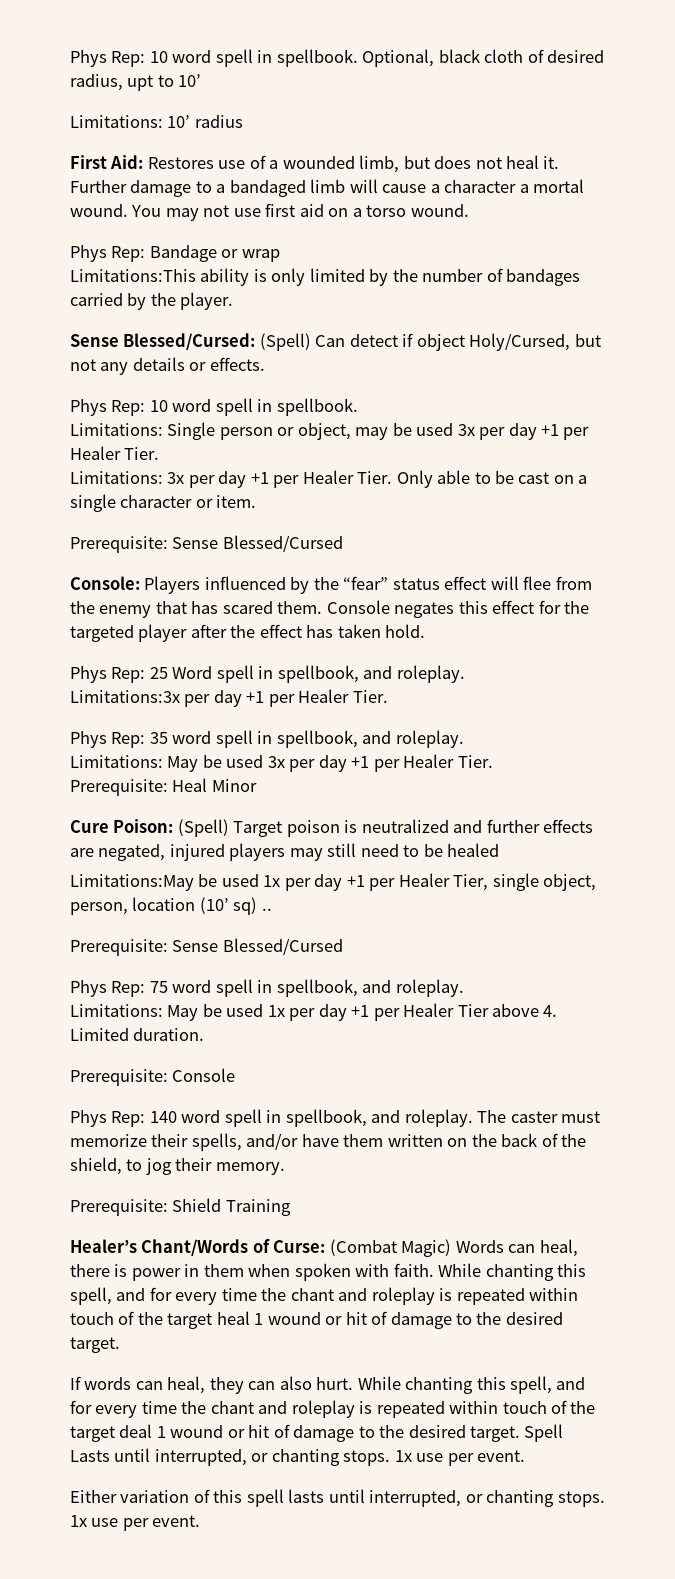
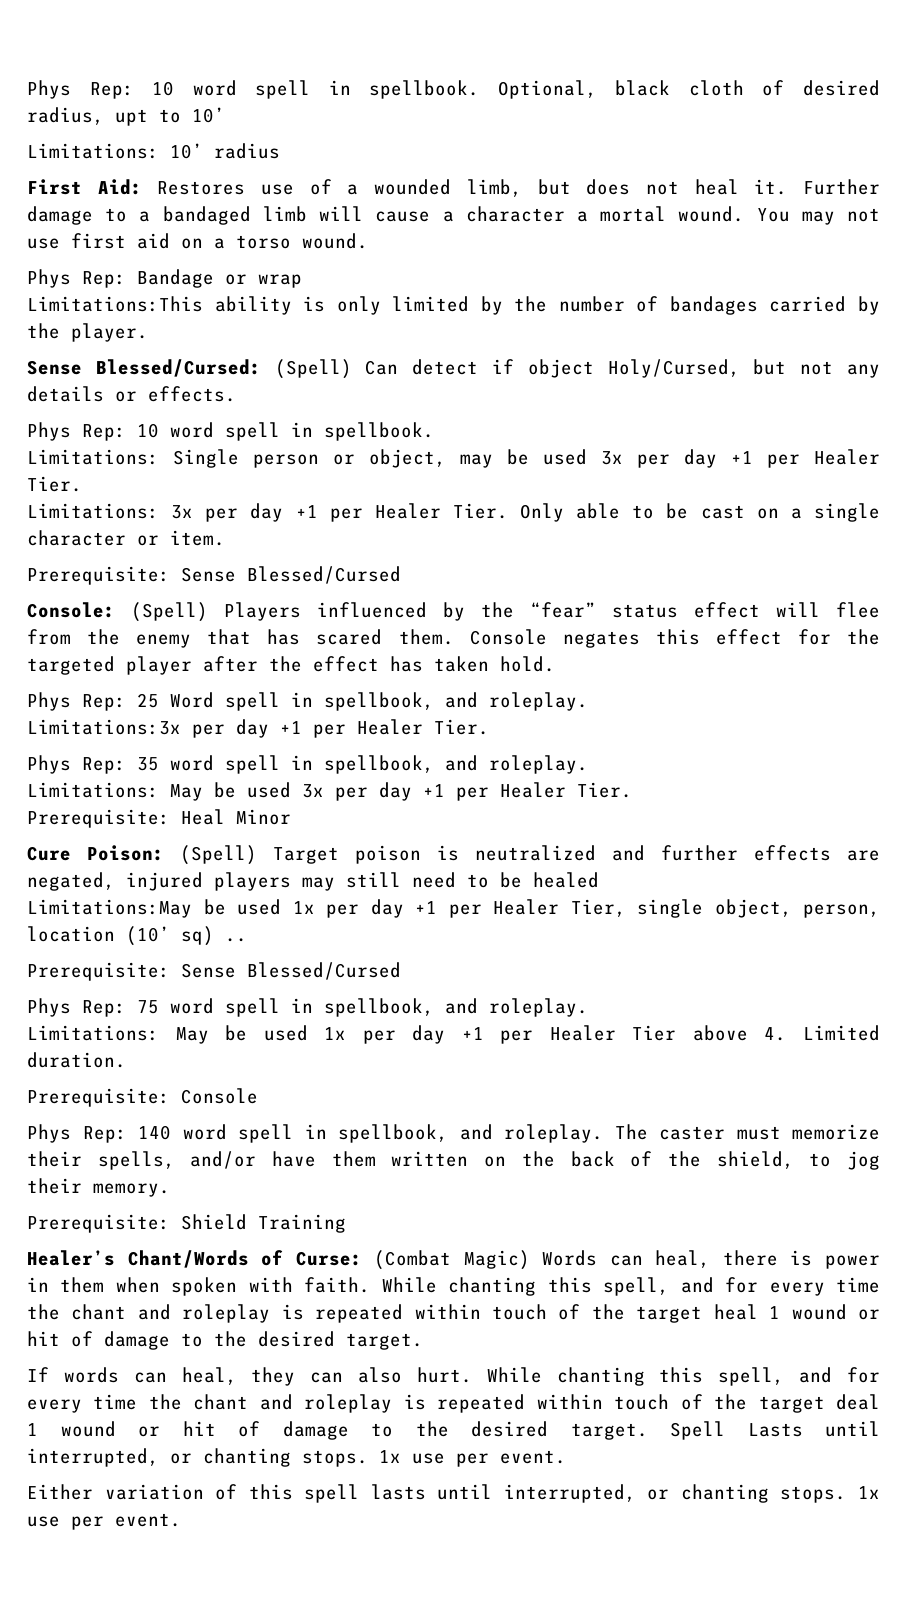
(140, 583) none -> [131,602,208,622] (Spell)

